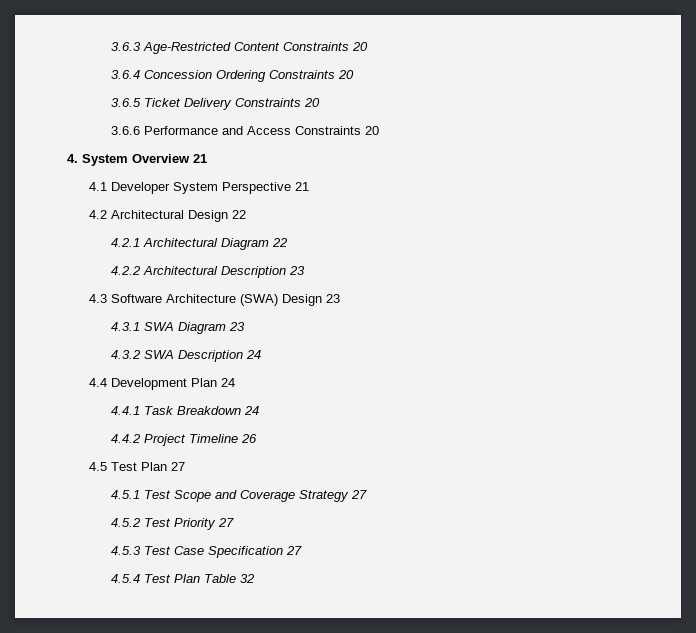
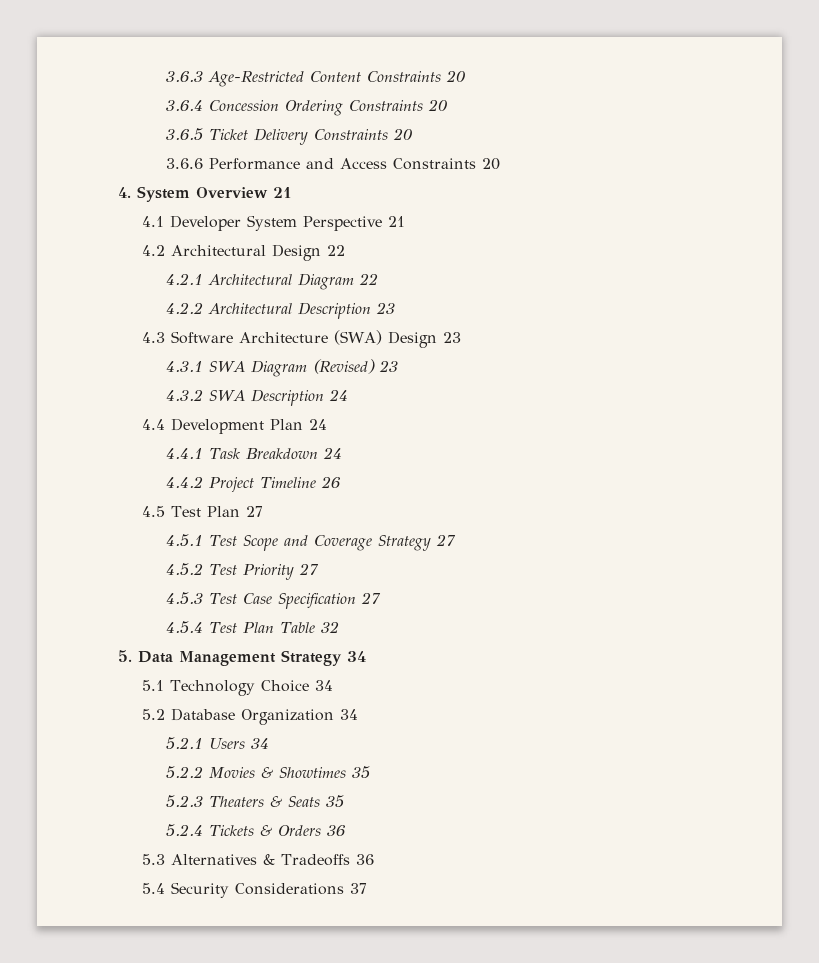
(226, 328) none -> [312,359,375,374] (Revised)
(255, 578) none -> [118,650,366,666] [141,680,333,696] [141,708,358,725] [165,737,269,750] [165,766,370,779] [165,795,344,808] [165,824,346,837] [141,854,374,866] [141,882,367,898] // 5. Data Management Strategy 34 // 5.1 Technology Choice 34 // 5.2 Database Organization 34 // 5.2.1 Users 34 // 5.2.2 Movies & Showtimes 35 // 5.2.3 Theaters & Seats 35 // 5.2.4 Tickets & Orders 36 // 5.3 Alternatives & Tradeoffs 36 // 5.4 Security Considerations 37

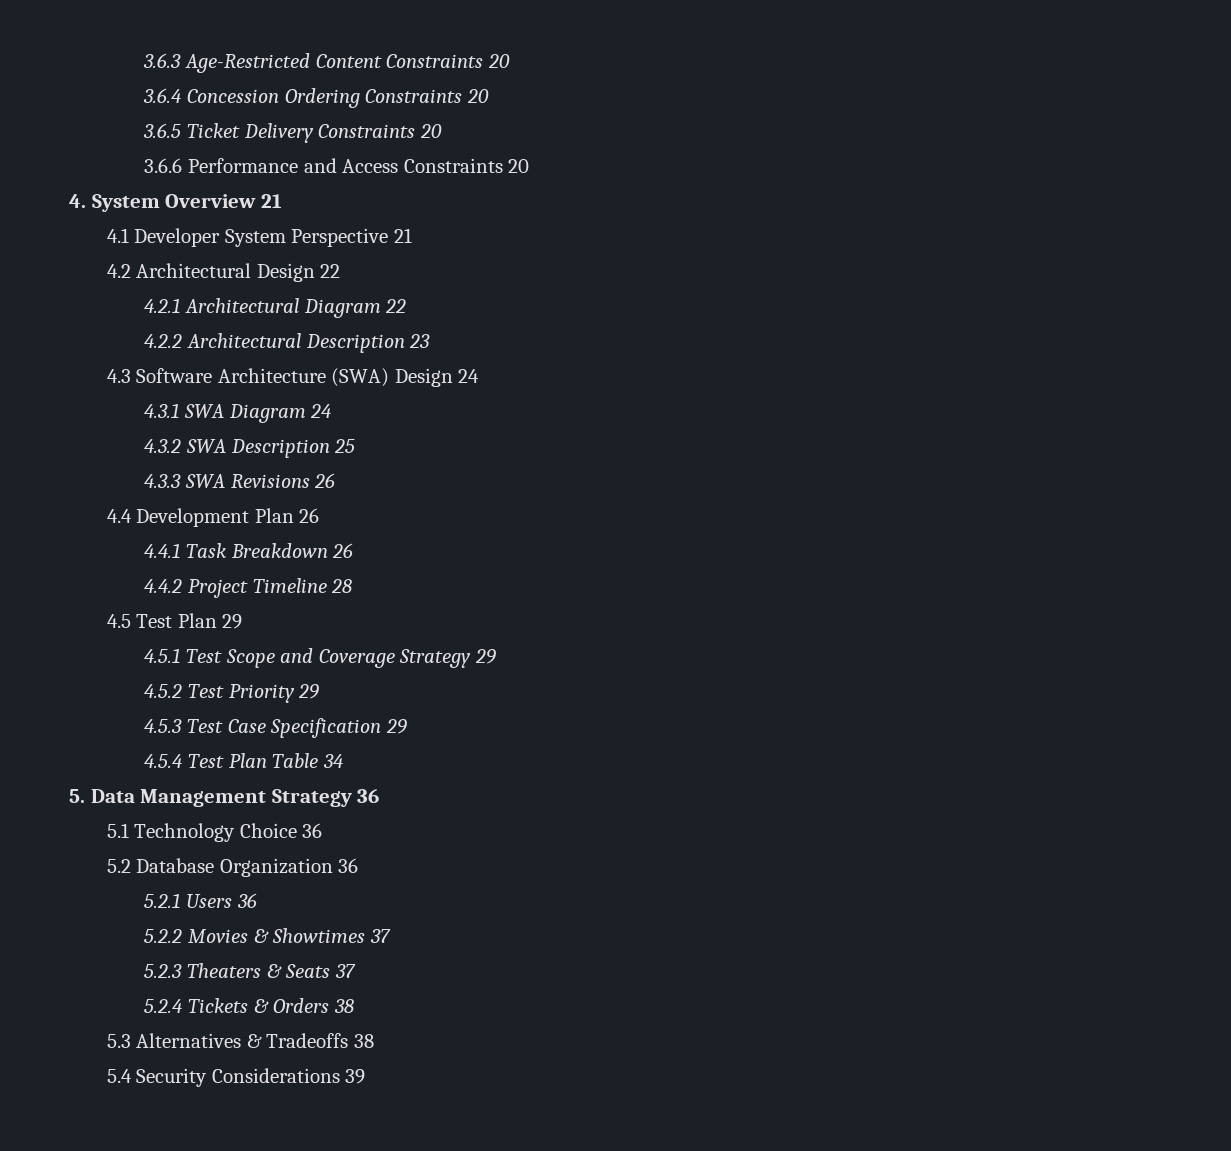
[442,332,461,343] 23 -> [458,369,480,383] 24
[312,359,398,374] (Revised) 23 -> [310,404,332,418] 24
[328,389,348,401] 24 -> [334,439,356,453] [144,473,336,488] 25 // 4.3.3 SWA Revisions 26
[308,419,327,430] 24 -> [299,508,320,523] 26
[322,447,342,459] 24 -> [332,543,354,558] 26
[320,476,341,488] 26 -> [331,579,353,593] 28
[245,506,263,517] 27 -> [222,614,243,629] 29
[435,534,456,546] 27 -> [474,649,496,664] 29
[298,563,319,575] 27 -> [298,684,320,699] 29
[360,592,381,604] 27 -> [385,719,407,734] 29
[320,621,339,633] 32 -> [322,754,343,768] 34
[347,651,366,662] 34 -> [357,789,380,803] 36
[314,680,333,691] 34 -> [302,823,323,838] 36
[339,709,358,720] 34 -> [338,858,359,873] 36
[250,738,269,749] 34 -> [236,893,257,908] 36
[351,766,370,779] 35 -> [369,929,391,943] 37
[325,795,344,808] 35 -> [334,964,356,978] 37
[326,825,346,836] 36 -> [333,999,354,1013] 38
[355,854,374,865] 36 -> [353,1034,374,1048] 38
[349,883,367,894] 37 -> [345,1069,366,1084] 39

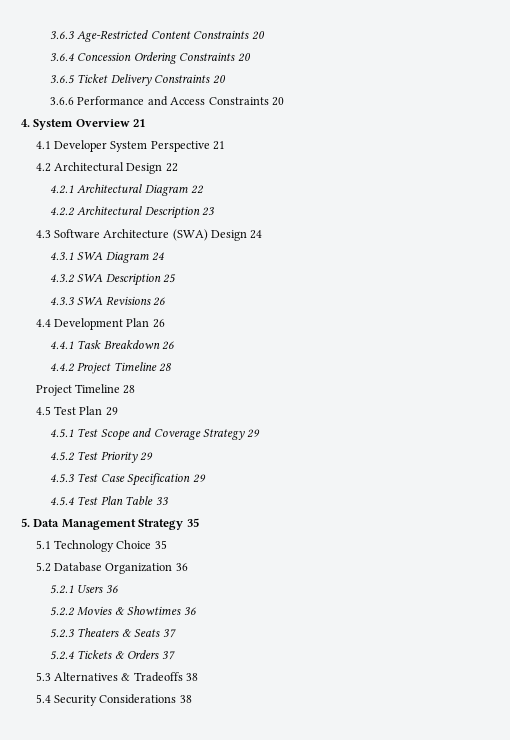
(353, 586) none -> [35,384,136,396] // Project Timeline 28
[322,754,343,768] 34 -> [155,497,168,505] 33
[357,789,380,803] 36 -> [186,518,199,527] 35
[302,823,323,838] 36 -> [154,540,167,549] 35
[369,929,391,943] 37 -> [183,607,196,615] 36
[333,999,354,1013] 38 -> [161,651,175,660] 37
[345,1069,366,1084] 39 -> [179,695,192,703] 38

